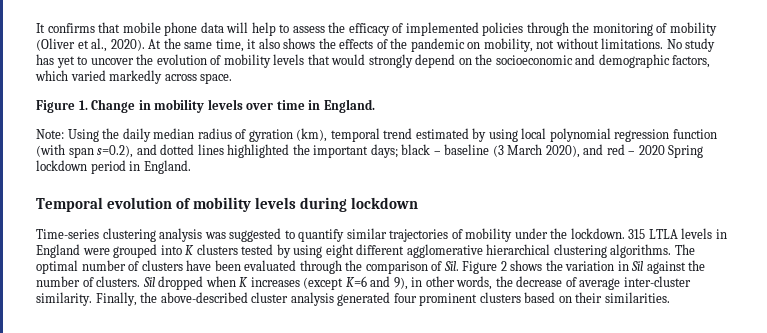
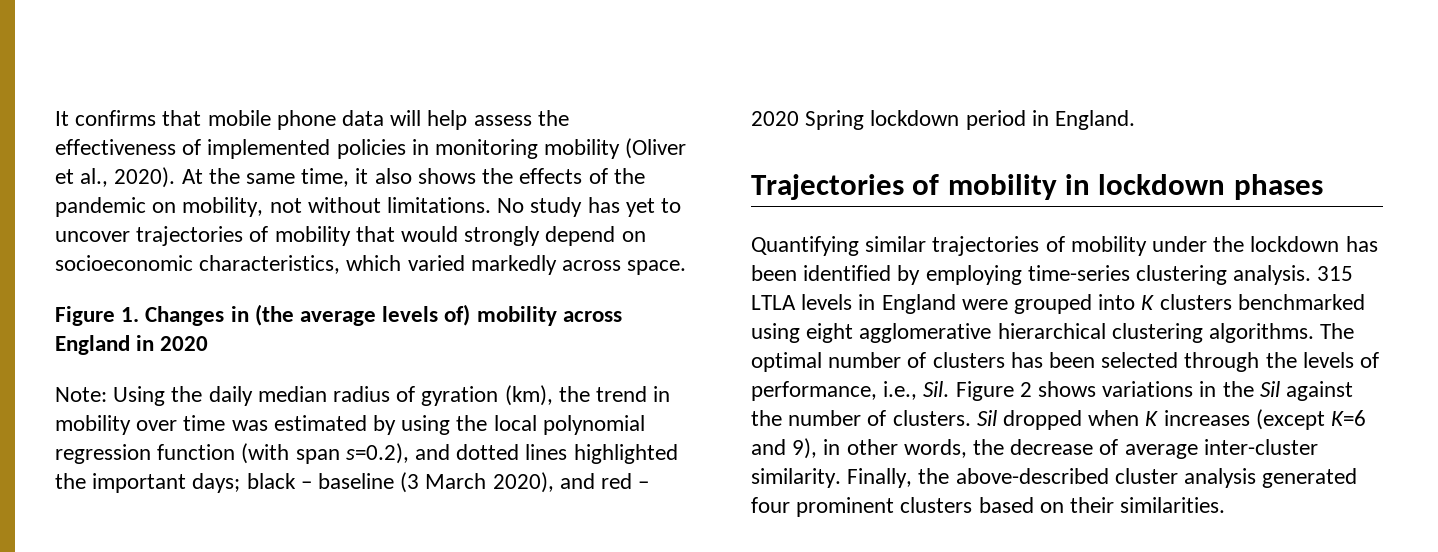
[279,24,290,33] to -> (468, 120) none
[348,23,390,36] efficacy -> [55,139,176,155] effectiveness
[526,22,668,36] through the monitoring of -> [411,139,539,159] in monitoring
[136,54,305,68] the evolution of mobility levels -> [136,226,351,246] trajectories of mobility
[475,54,711,68] the socioeconomic and demographic factors, -> [55,255,341,274] socioeconomic characteristics,
[91,99,375,113] Change in mobility levels over time in England. -> [145,304,622,326] [55,335,209,355] Changes in (the average levels of) mobility across England in 2020
[330,128,413,142] temporal trend -> [558,386,671,402] [55,415,268,435] the trend in mobility over time was
(518, 135) none -> [456,415,488,431] the
[36,197,419,212] [36,228,345,242] Temporal evolution of mobility levels during lockdown // Time-series clustering analysis was suggested to quantify -> [751,174,1323,200] [751,236,859,256] Trajectories of mobility in lockdown phases // Quantifying
[570,228,625,239] lockdown. -> [1250,236,1378,252] [751,265,1312,285] lockdown has been identified by employing time-series clustering analysis.
[241,244,291,258] tested by -> [1237,294,1365,310] benchmarked
[356,244,405,255] different -> (854, 333) none
[186,260,443,274] have been evaluated through the comparison of -> [1010,352,1380,372] [751,381,918,401] has been selected through the levels of performance, i.e.,
[545,260,629,271] the variation in -> [1102,381,1254,397] variations in the

